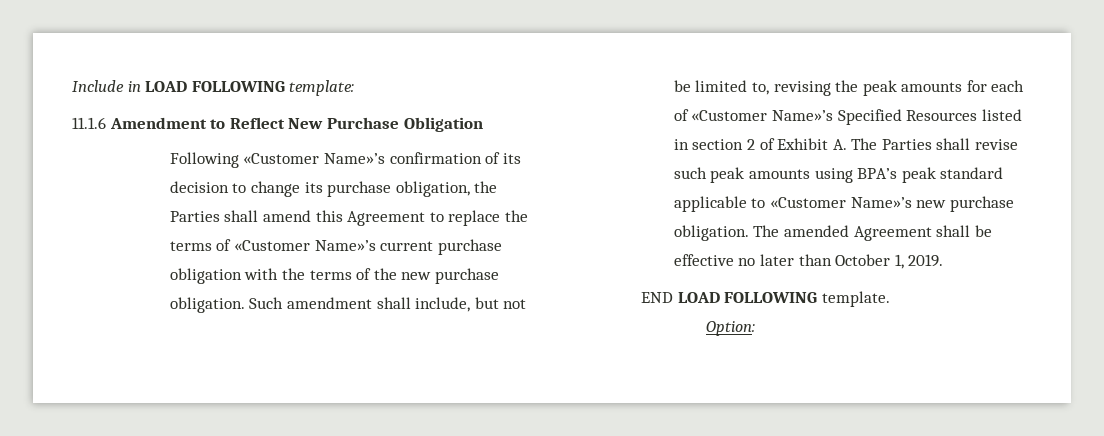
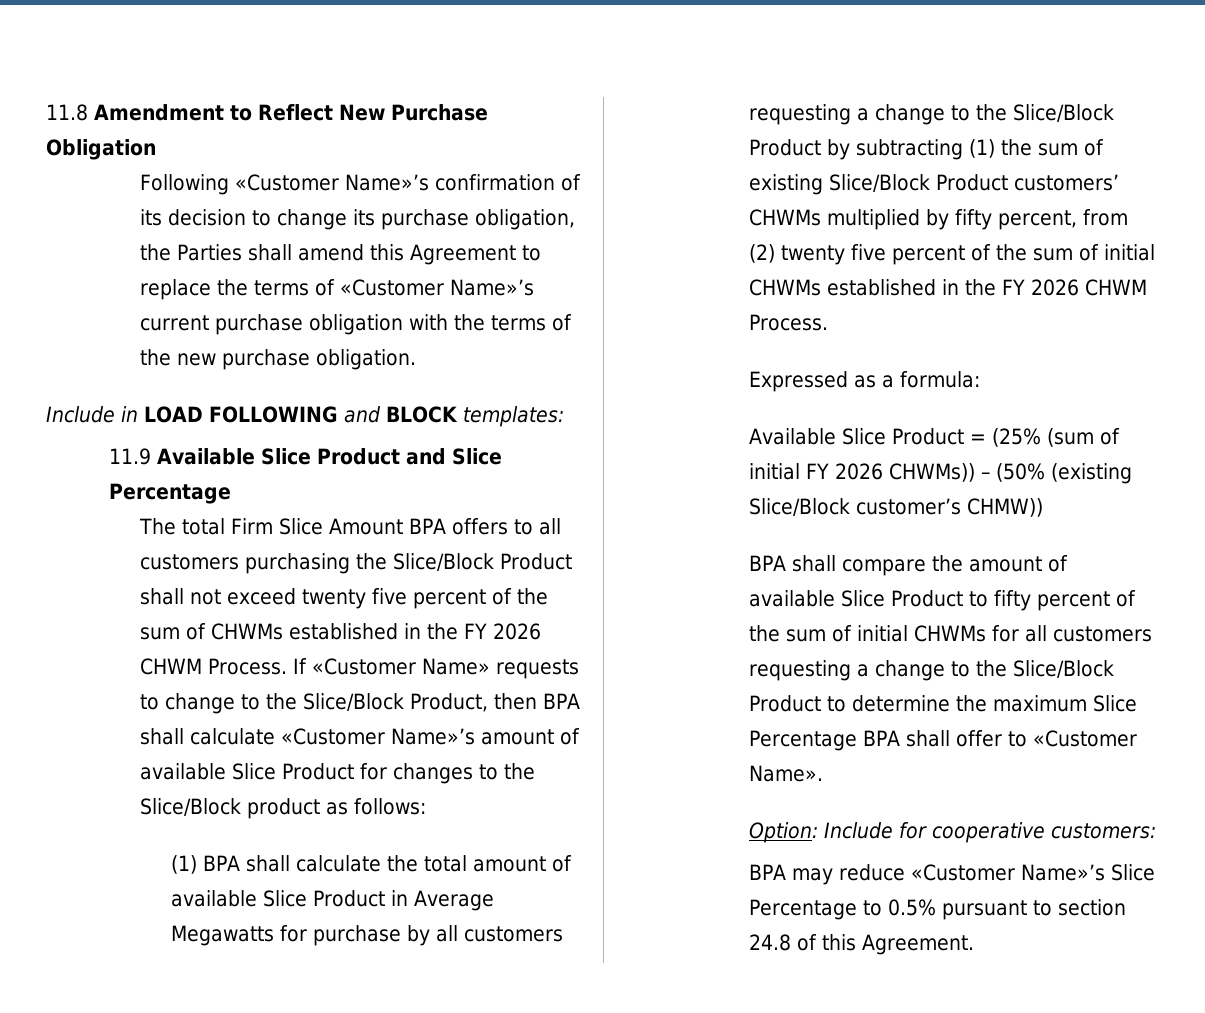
[72,80,355,96] [72,117,106,129] Include in LOAD FOLLOWING template: // 11.1.6 -> [46,104,88,121] 11.8
[249,297,527,312] [673,80,1025,96] [673,109,1022,125] [673,138,1019,150] [673,167,1004,183] [673,196,1014,212] [673,225,992,241] [673,254,944,269] [641,291,890,307] [706,321,756,336] Such amendment shall include, but not be limited to, revising the peak amounts for each of «Customer Name»’s Specified Resources listed in section 2 of Exhibit A. The Parties shall revise such peak amounts using BPA’s peak standard applicable to «Customer Name»’s new purchase obligation. The amended Agreement shall be effective no later than October 1, 2019. // END LOAD FOLLOWING template. // Option: -> [46,406,564,427] [108,448,502,465] [108,483,231,504] [138,518,561,535] [139,553,572,574] [139,588,548,609] [139,623,541,640] [139,658,579,679] [139,693,580,714] [139,728,580,745] [139,763,535,784] [139,798,426,819] [171,855,573,874] [171,890,495,911] [171,925,564,946] [749,104,1115,125] [749,139,1105,160] [749,174,1120,195] [749,209,1129,230] [749,244,1156,265] [749,279,1148,296] [749,314,829,331] [749,371,981,392] [749,428,1121,447] [749,463,1133,484] [749,498,1044,517] [749,555,1069,576] [749,590,1137,611] [749,625,1153,642] [749,660,1115,681] [749,695,1138,712] [749,730,1138,751] [749,765,824,782] [749,822,1157,843] [749,864,1156,885] [749,899,1127,920] [749,934,975,955] // Include in LOAD FOLLOWING and BLOCK templates: // 11.9 Available Slice Product and Slice Percentage // The total Firm Slice Amount BPA offers to all customers purchasing the Slice/Block Product shall not exceed twenty five percent of the sum of CHWMs established in the FY 2026 CHWM Process. If «Customer Name» requests to change to the Slice/Block Product, then BPA shall calculate «Customer Name»’s amount of available Slice Product for changes to the Slice/Block product as follows: // (1) BPA shall calculate the total amount of available Slice Product in Average Megawatts for purchase by all customers requesting a change to the Slice/Block Product by subtracting (1) the sum of existing Slice/Block Product customers’ CHWMs multiplied by fifty percent, from (2) twenty five percent of the sum of initial CHWMs established in the FY 2026 CHWM Process. // Expressed as a formula: // Available Slice Product = (25% (sum of initial FY 2026 CHWMs)) – (50% (existing Slice/Block customer’s CHMW)) // BPA shall compare the amount of available Slice Product to fifty percent of the sum of initial CHWMs for all customers requesting a change to the Slice/Block Product to determine the maximum Slice Percentage BPA shall offer to «Customer Name». // Option: Include for cooperative customers: // BPA may reduce «Customer Name»’s Slice Percentage to 0.5% pursuant to section 24.8 of this Agreement.

